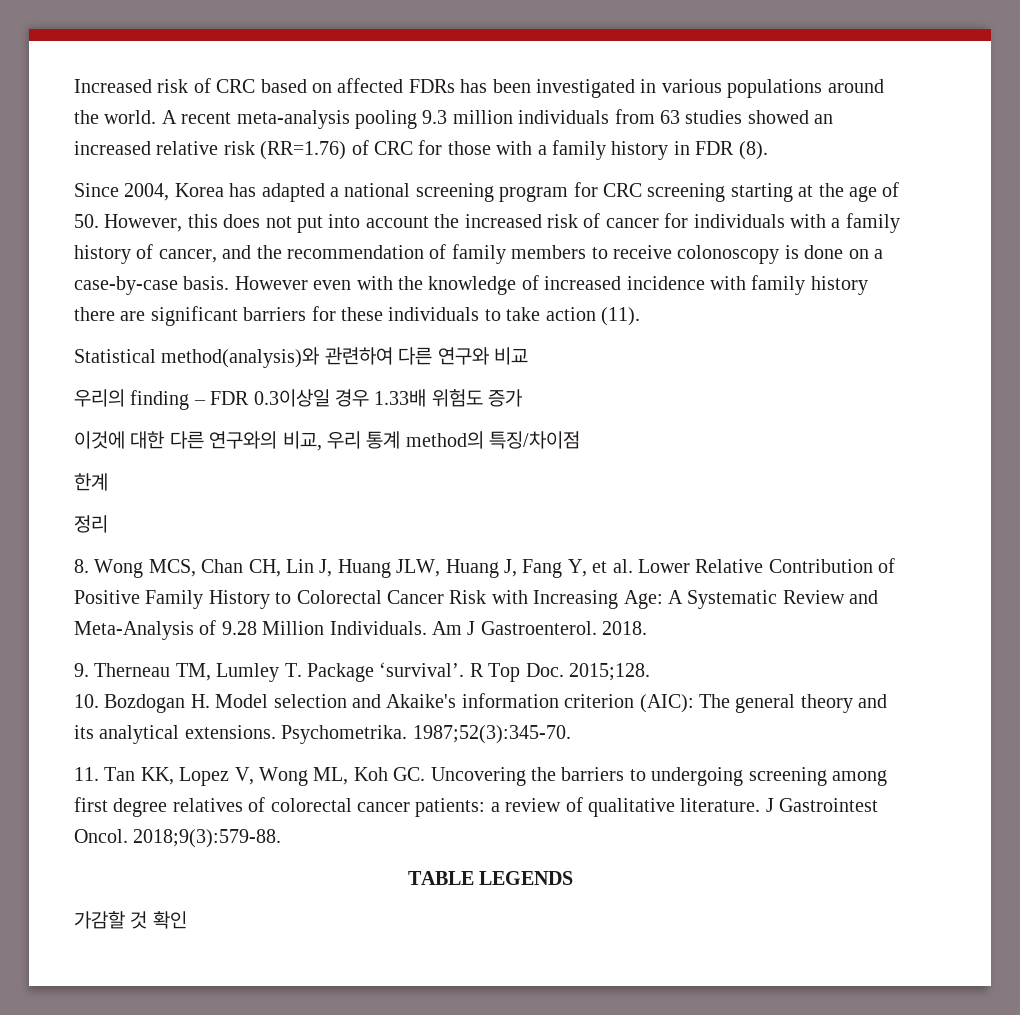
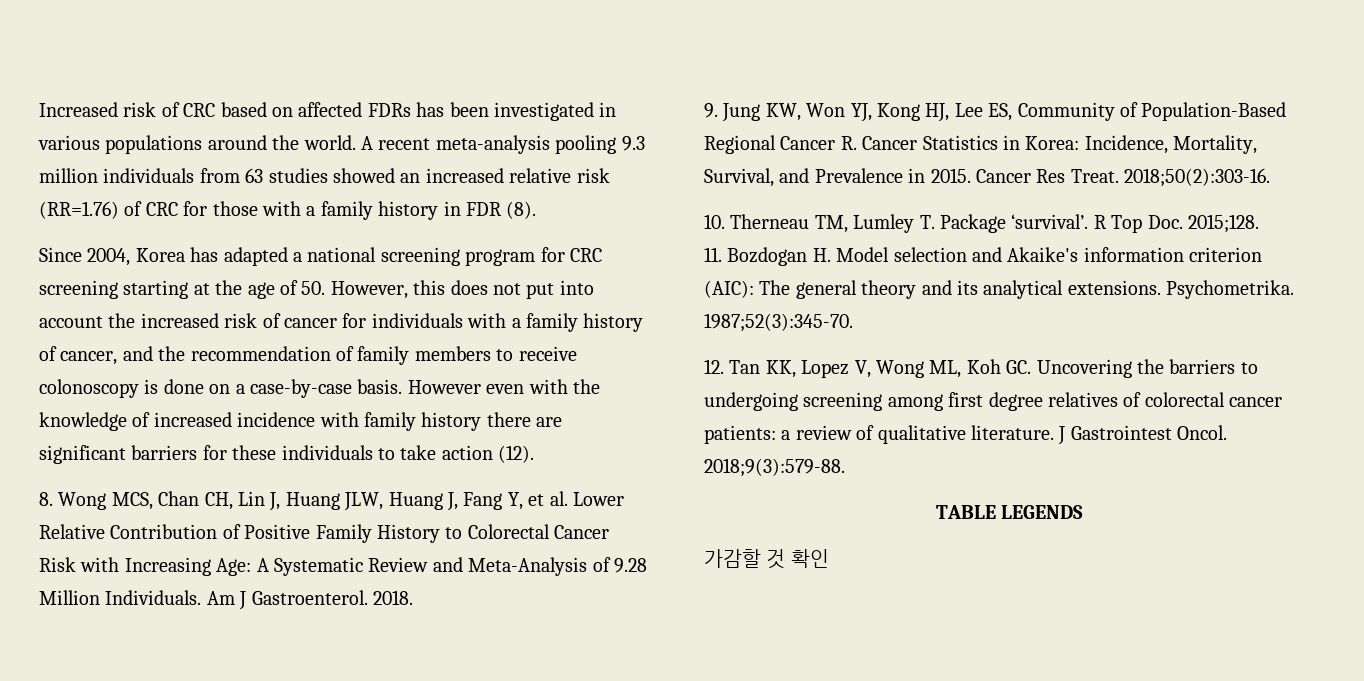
[600,307,640,326] [74,347,528,368] [74,389,523,410] [74,431,581,451] [74,473,108,491] [74,515,108,533] (11). // Statistical method(analysis)와 관련하여 다른 연구와 비교 // 우리의 finding – FDR 0.3이상일 경우 1.33배 위험도 증가 // 이것에 대한 다른 연구와의 비교, 우리 통계 method의 특징/차이점 // 한계 // 정리 -> [498,445,535,463] (12).
(89, 670) none -> [722,102,1287,122] [704,135,1258,154] [704,168,1271,187] [704,214,725,229] Jung KW, Won YJ, Kong HJ, Lee ES, Community of Population-Based Regional Cancer R. Cancer Statistics in Korea: Incidence, Mortality, Survival, and Prevalence in 2015. Cancer Res Treat. 2018;50(2):303-16. // 10.
[74,694,99,708] 10. -> [704,247,722,262] 11.
[74,767,99,781] 11. -> [704,359,724,374] 12.

